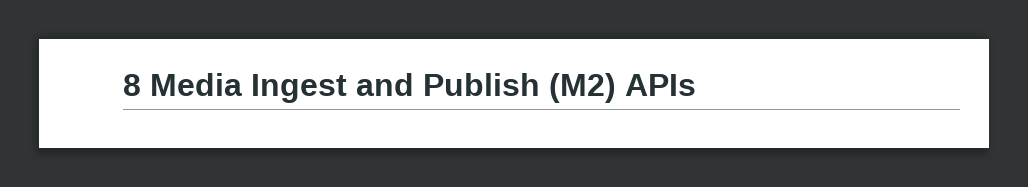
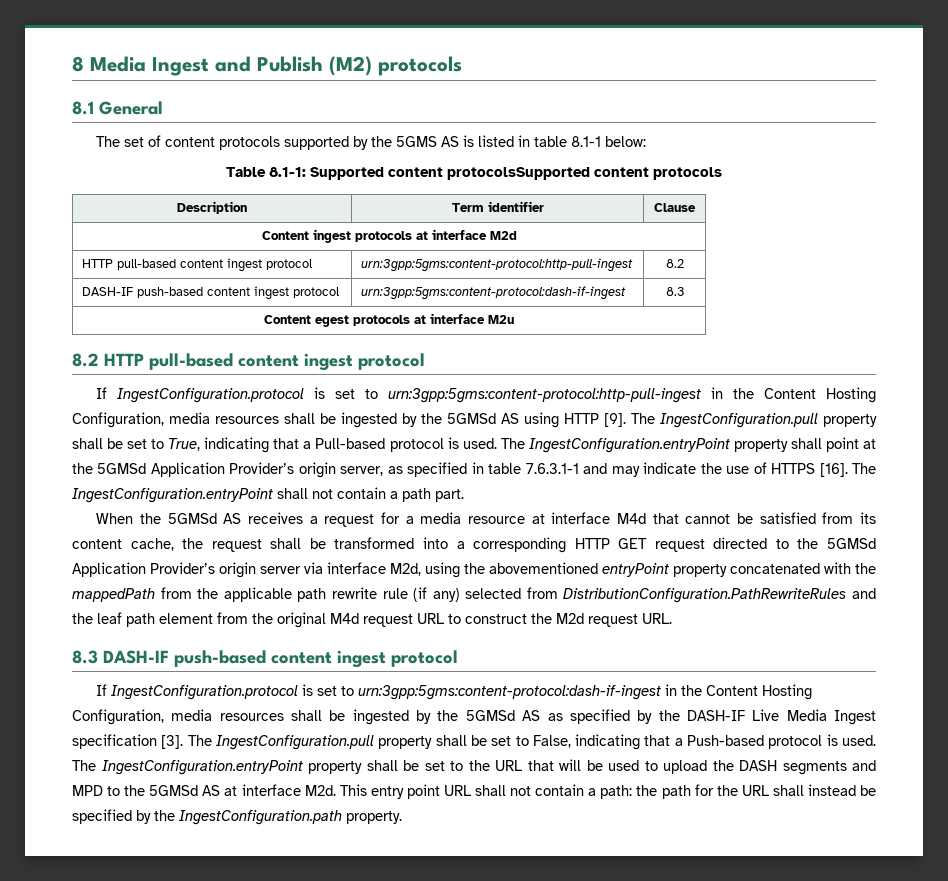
[625,74,696,96] APIs -> [378,56,462,76] [72,101,163,115] [96,135,647,150] [226,167,722,180] [177,201,247,214] [451,201,544,212] [654,203,696,212] [261,229,517,243] [81,258,312,272] [360,258,633,272] [665,259,684,268] [81,286,339,300] [360,286,626,300] [665,287,684,296] [264,313,514,327] [72,353,425,371] [96,387,876,403] [72,412,877,428] [72,437,876,453] [72,462,877,478] [72,487,464,503] [96,512,876,527] [72,537,876,553] [72,562,876,578] [72,587,876,603] [72,612,672,628] [72,650,458,668] [96,684,813,700] [72,709,877,725] [72,734,876,750] [72,759,876,775] [72,784,877,799] [72,809,402,825] protocols // 8.1 General // The set of content protocols supported by the 5GMS AS is listed in table 8.1-1 below: // Table 8.1-1: Supported content protocolsSupported content protocols // Description | Term identifier | Clause // Content ingest protocols at interface M2d // HTTP pull-based content ingest protocol | urn:3gpp:5gms:content-protocol:http-pull-ingest | 8.2 // DASH-IF push-based content ingest protocol | urn:3gpp:5gms:content-protocol:dash-if-ingest | 8.3 // Content egest protocols at interface M2u // 8.2 HTTP pull-based content ingest protocol // If IngestConfiguration.protocol is set to urn:3gpp:5gms:content-protocol:http-pull-ingest in the Content Hosting Configuration, media resources shall be ingested by the 5GMSd AS using HTTP [9]. The IngestConfiguration.pull property shall be set to True, indicating that a Pull-based protocol is used. The IngestConfiguration.entryPoint property shall point at the 5GMSd Application Provider’s origin server, as specified in table 7.6.3.1-1 and may indicate the use of HTTPS [16]. The IngestConfiguration.entryPoint shall not contain a path part. // When the 5GMSd AS receives a request for a media resource at interface M4d that cannot be satisfied from its content cache, the request shall be transformed into a corresponding HTTP GET request directed to the 5GMSd Application Provider’s origin server via interface M2d, using the abovementioned entryPoint property concatenated with the mappedPath from the applicable path rewrite rule (if any) selected from DistributionConfiguration.PathRewriteRules and the leaf path element from the original M4d request URL to construct the M2d request URL. // 8.3 DASH-IF push-based content ingest protocol // If IngestConfiguration.protocol is set to urn:3gpp:5gms:content-protocol:dash-if-ingest in the Content Hosting Configuration, media resources shall be ingested by the 5GMSd AS as specified by the DASH-IF Live Media Ingest specification [3]. The IngestConfiguration.pull property shall be set to False, indicating that a Push-based protocol is used. The IngestConfiguration.entryPoint property shall be set to the URL that will be used to upload the DASH segments and MPD to the 5GMSd AS at interface M2d. This entry point URL shall not contain a path: the path for the URL shall instead be specified by the IngestConfiguration.path property.

